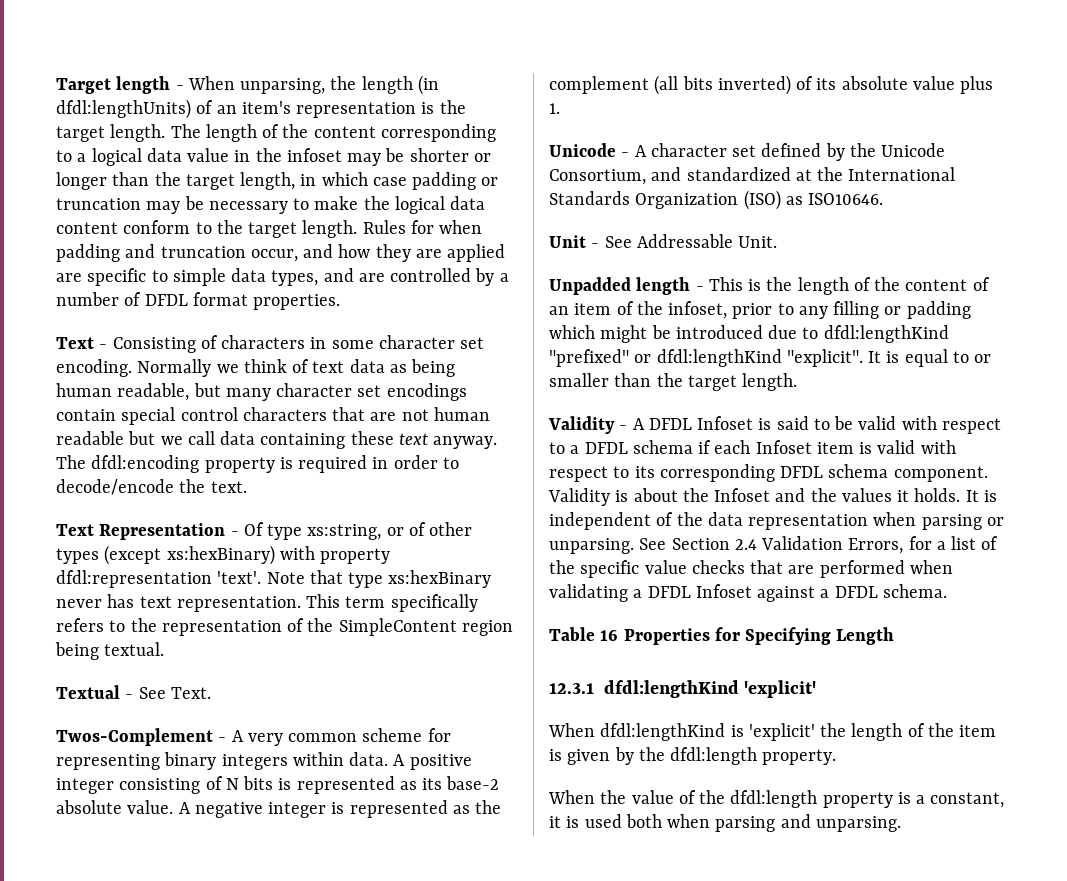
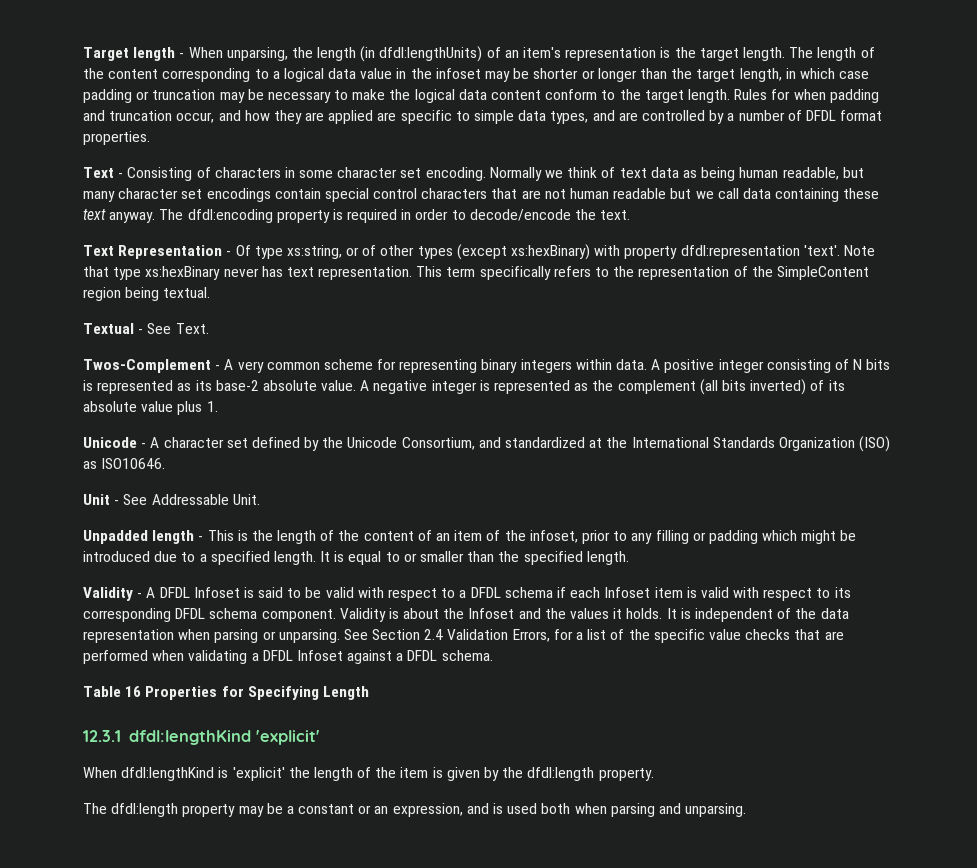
[823,325,949,343] [549,349,863,367] dfdl:lengthKind "prefixed" or dfdl:lengthKind "explicit". -> [199,551,316,565] a specified length.
[687,375,737,391] target -> [523,551,583,565] specified
[548,790,1005,808] [549,816,561,828] When the value of the dfdl:length property is a constant, it -> [83,803,489,817] The dfdl:length property may be a constant or an expression, and

